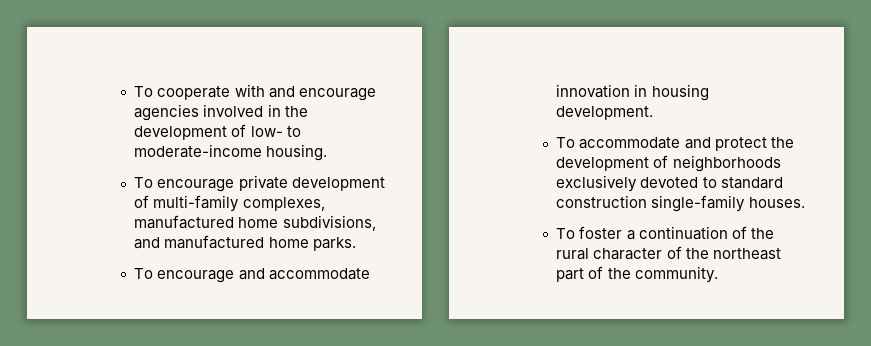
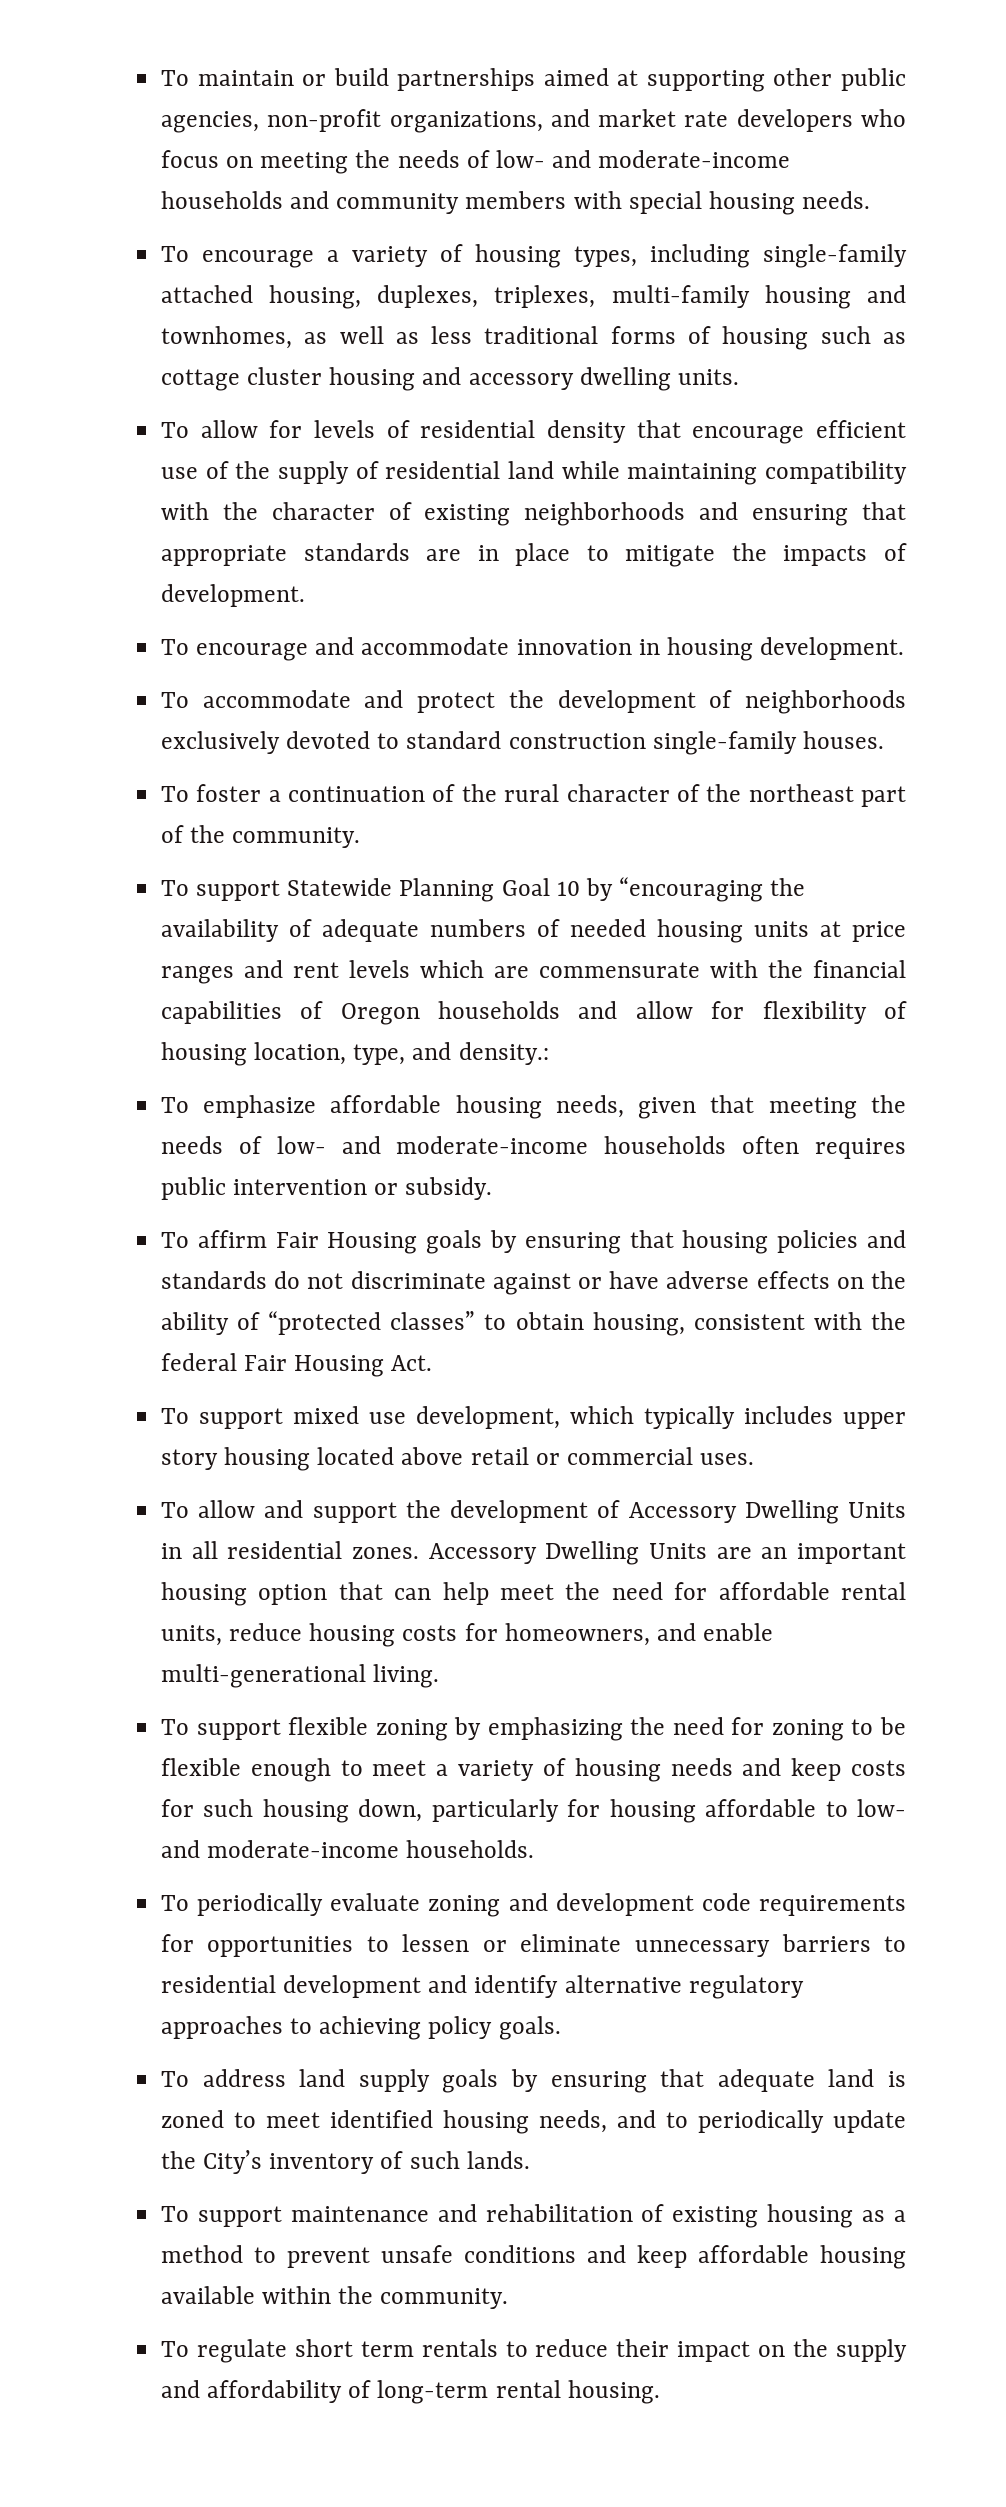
[134,84,376,101] [134,104,308,121] [134,124,301,140] [134,144,328,161] [134,175,385,192] [134,195,325,212] [134,215,376,231] [134,235,356,251] To cooperate with and encourage agencies involved in the development of low- to moderate-income housing. // To encourage private development of multi-family complexes, manufactured home subdivisions, and manufactured home parks. -> [160,68,907,92] [160,109,906,133] [160,150,791,174] [160,191,871,215] [160,244,907,268] [160,285,906,309] [160,326,906,350] [160,367,739,391] [160,420,906,444] [160,461,907,485] [160,502,906,526] [160,543,908,567] [160,584,305,607] To maintain or build partnerships aimed at supporting other public agencies, non-profit organizations, and market rate developers who focus on meeting the needs of low- and moderate-income households and community members with special housing needs. // To encourage a variety of housing types, including single-family attached housing, duplexes, triplexes, multi-family housing and townhomes, as well as less traditional forms of housing such as cottage cluster housing and accessory dwelling units. // To allow for levels of residential density that encourage efficient use of the supply of residential land while maintaining compatibility with the character of existing neighborhoods and ensuring that appropriate standards are in place to mitigate the impacts of development.
(718, 274) none -> [160,877,806,902] [160,919,907,943] [160,960,907,984] [160,1001,907,1025] [160,1042,549,1066] [160,1095,906,1119] [160,1136,907,1159] [160,1177,493,1200] [160,1230,906,1254] [160,1271,906,1295] [160,1311,907,1336] [160,1353,433,1377] [160,1406,906,1429] [160,1447,755,1471] [160,1500,906,1524] [160,1541,906,1565] [160,1582,906,1606] [160,1623,774,1647] [160,1664,440,1688] [160,1717,906,1741] [160,1758,906,1782] [160,1799,907,1823] [160,1840,535,1858] [160,1893,906,1917] [160,1934,906,1957] [160,1975,804,1999] [160,2016,561,2040] [160,2069,907,2093] [160,2110,907,2134] [160,2150,530,2174] [160,2204,906,2228] [160,2245,906,2269] [160,2286,509,2309] [160,2339,907,2363] [160,2380,660,2404] // To support Statewide Planning Goal 10 by “encouraging the availability of adequate numbers of needed housing units at price ranges and rent levels which are commensurate with the financial capabilities of Oregon households and allow for flexibility of housing location, type, and density.: // To emphasize affordable housing needs, given that meeting the needs of low- and moderate-income households often requires public intervention or subsidy. // To affirm Fair Housing goals by ensuring that housing policies and standards do not discriminate against or have adverse effects on the ability of “protected classes” to obtain housing, consistent with the federal Fair Housing Act. // To support mixed use development, which typically includes upper story housing located above retail or commercial uses. // To allow and support the development of Accessory Dwelling Units in all residential zones. Accessory Dwelling Units are an important housing option that can help meet the need for affordable rental units, reduce housing costs for homeowners, and enable multi-generational living. // To support flexible zoning by emphasizing the need for zoning to be flexible enough to meet a variety of housing needs and keep costs for such housing down, particularly for housing affordable to low- and moderate-income households. // To periodically evaluate zoning and development code requirements for opportunities to lessen or eliminate unnecessary barriers to residential development and identify alternative regulatory approaches to achieving policy goals. // To address land supply goals by ensuring that adequate land is zoned to meet identified housing needs, and to periodically update the City’s inventory of such lands. // To support maintenance and rehabilitation of existing housing as a method to prevent unsafe conditions and keep affordable housing available within the community. // To regulate short term rentals to reduce their impact on the supply and affordability of long-term rental housing.

